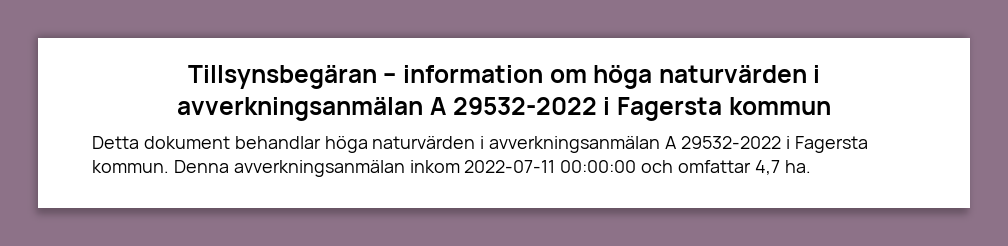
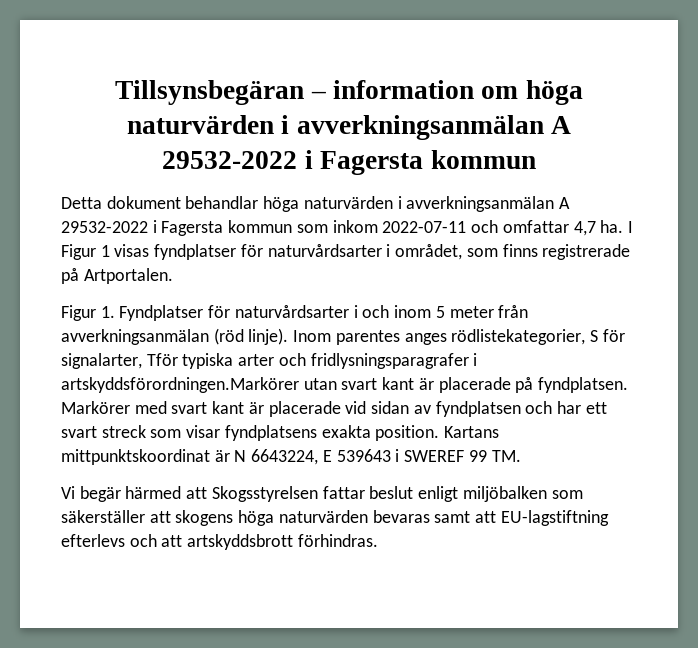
[92,160,405,177] kommun. Denna avverkningsanmälan -> [228,220,328,233] kommun som
[560,160,637,173] 00:00:00 -> (467, 227) none
(811, 166) none -> [627,221,633,233] [61,244,631,260] [61,268,173,284] [61,305,529,321] [61,328,625,345] [61,353,478,369] [61,377,629,393] [61,401,607,417] [61,425,500,441] [61,449,521,465] [61,486,583,502] [61,510,609,526] [61,534,378,550] I Figur 1 visas fyndplatser för naturvårdsarter i området, som finns registrerade på Artportalen. // Figur 1. Fyndplatser för naturvårdsarter i och inom 5 meter från avverkningsanmälan (röd linje). Inom parentes anges rödlistekategorier, S för signalarter, Tför typiska arter och fridlysningsparagrafer i artskyddsförordningen.Markörer utan svart kant är placerade på fyndplatsen. Markörer med svart kant är placerade vid sidan av fyndplatsen och har ett svart streck som visar fyndplatsens exakta position. Kartans mittpunktskoordinat är N 6643224, E 539643 i SWEREF 99 TM. // Vi begär härmed att Skogsstyrelsen fattar beslut enligt miljöbalken som säkerställer att skogens höga naturvärden bevaras samt att EU-lagstiftning efterlevs och att artskyddsbrott förhindras.

